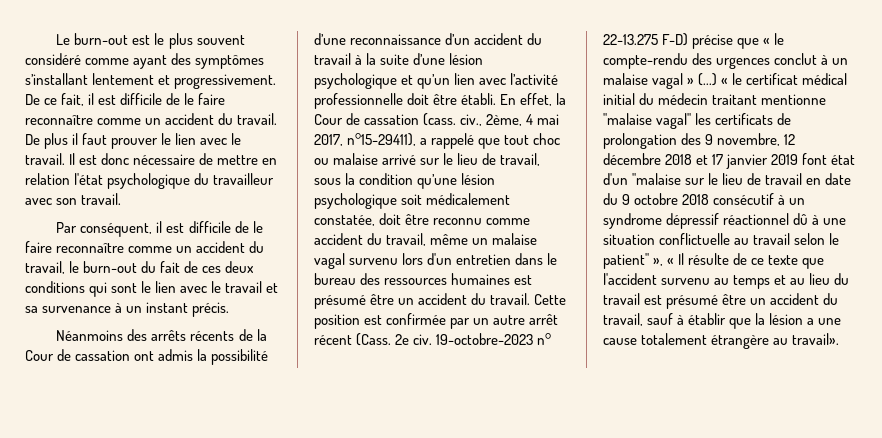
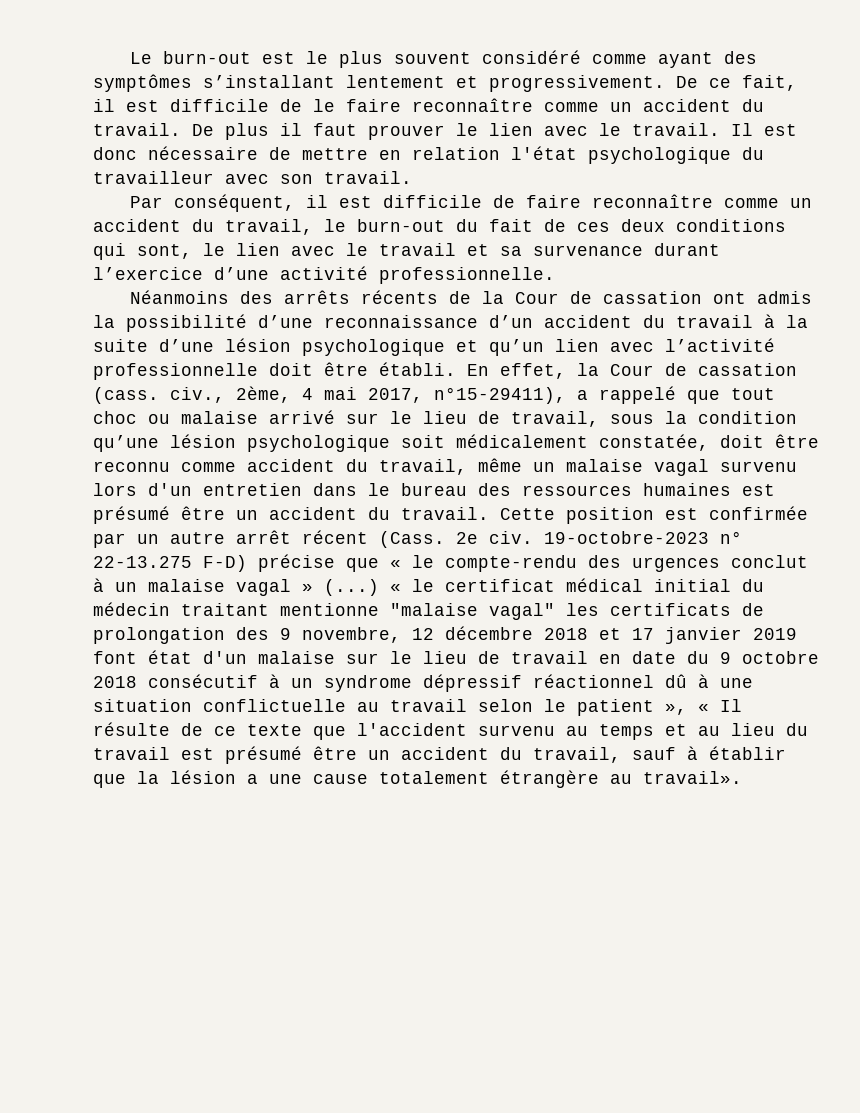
[252,221,263,233] le -> (516, 201) none
[111,283,138,293] sont -> [137,244,192,259] sont,
[115,302,230,317] à un instant précis. -> [654,243,720,256] [93,266,555,284] durant l’exercice d’une activité professionnelle.
[632,173,682,185] "malaise -> [258,651,335,664] malaise
[603,253,649,269] patient" -> [577,699,654,716] patient

